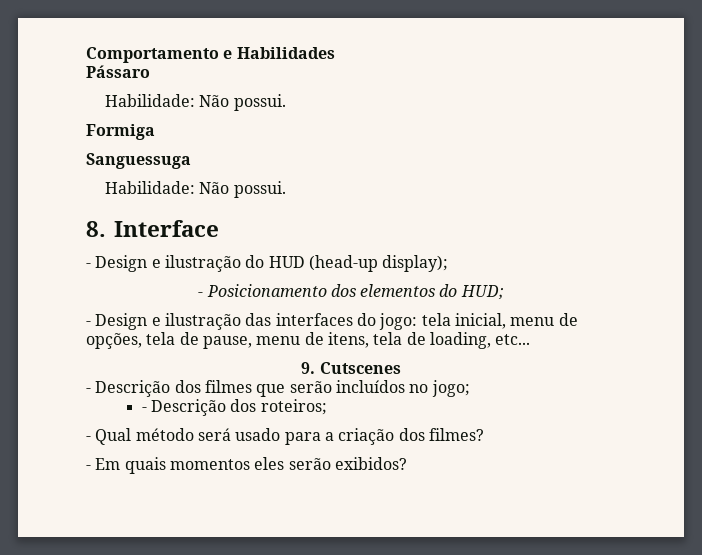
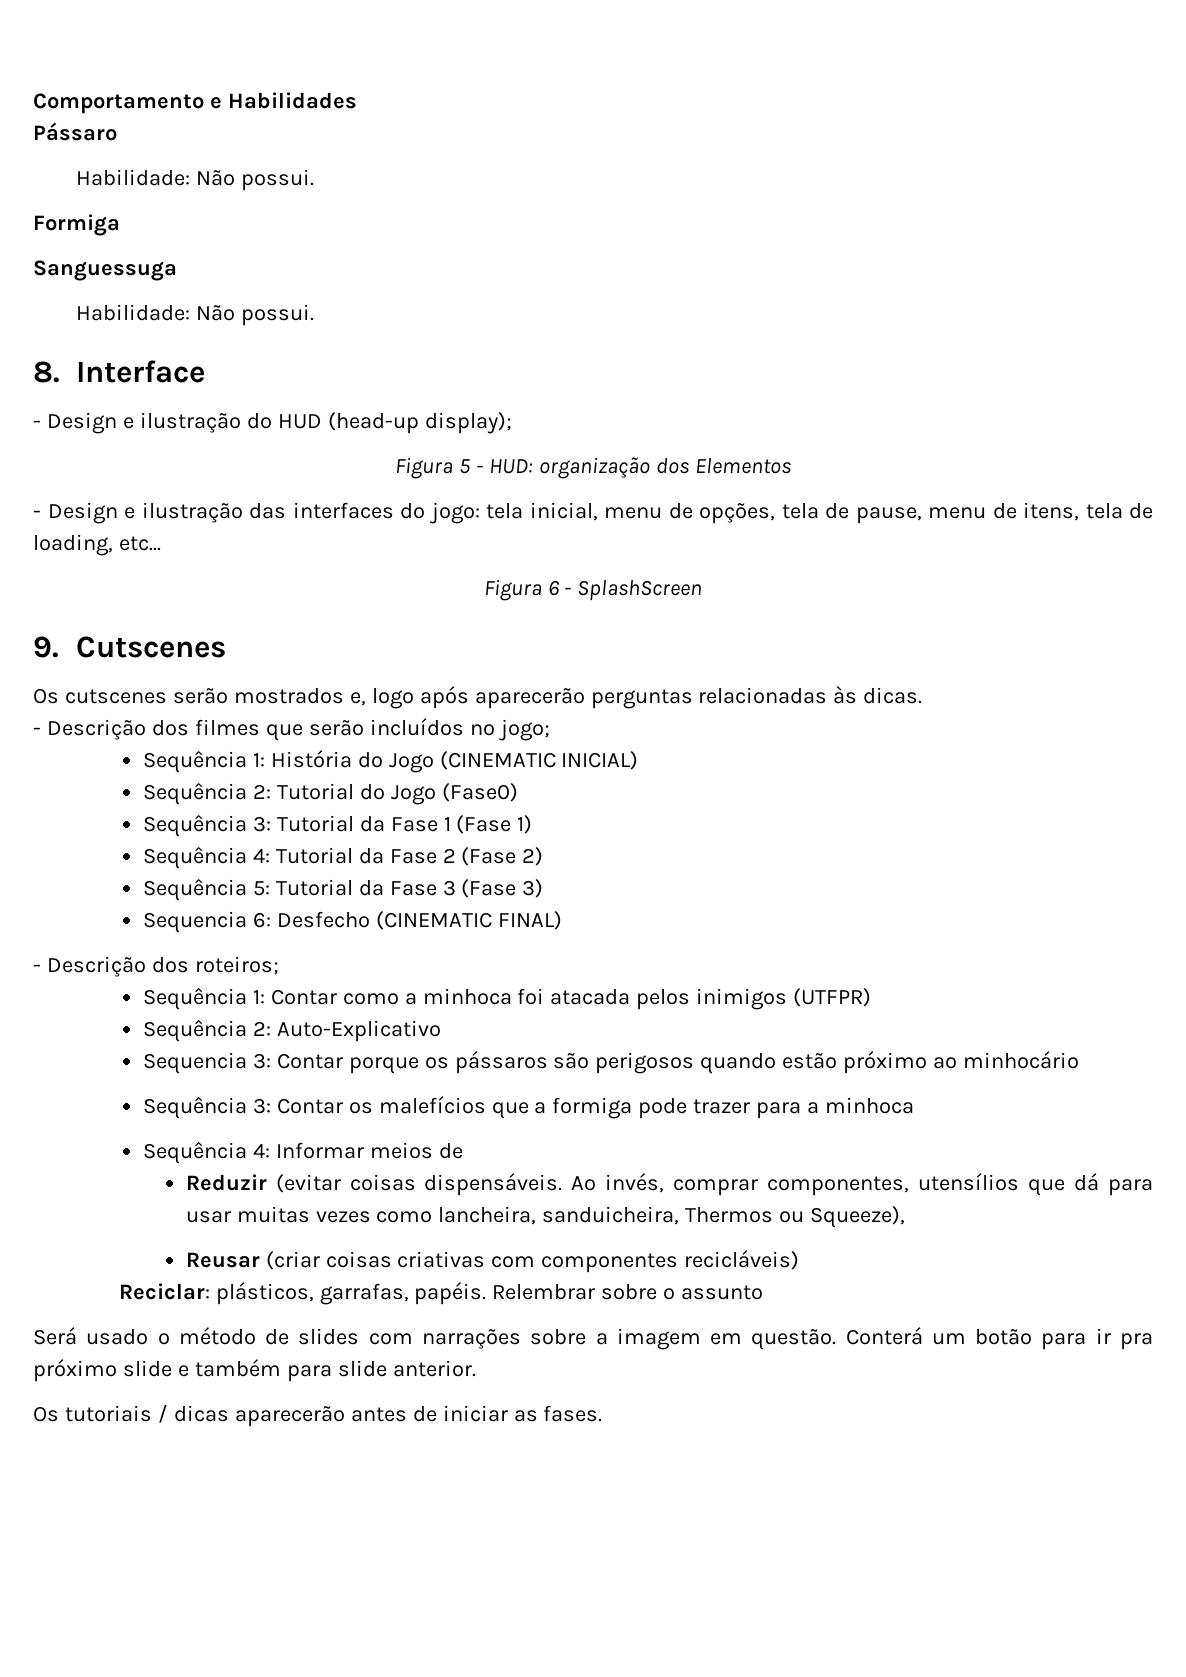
[198,284,504,300] - Posicionamento dos elementos do HUD; -> [395,457,791,479] Figura 5 - HUD: organização dos Elementos
[301,362,401,374] 9. Cutscenes -> [483,579,703,601] [33,636,226,658] [33,686,923,709] Figura 6 - SplashScreen // 9. Cutscenes // Os cutscenes serão mostrados e, logo após aparecerão perguntas relacionadas às dicas.
[141,399,327,416] [86,428,484,445] [86,457,407,474] - Descrição dos roteiros; // - Qual método será usado para a criação dos filmes? // - Em quais momentos eles serão exibidos? -> [142,750,639,773] [142,782,518,805] [142,814,533,837] [142,846,544,869] [142,878,544,901] [142,911,562,933] [33,956,279,977] [142,987,872,1010] [142,1019,441,1042] [142,1051,1080,1074] [142,1096,915,1119] [142,1141,463,1164] [185,1173,1153,1196] [185,1206,906,1228] [185,1250,800,1273] [118,1282,764,1305] [33,1327,1154,1350] [33,1359,476,1382] [33,1404,603,1427] Sequência 1: História do Jogo (CINEMATIC INICIAL) // Sequência 2: Tutorial do Jogo (Fase0) // Sequência 3: Tutorial da Fase 1 (Fase 1) // Sequência 4: Tutorial da Fase 2 (Fase 2) // Sequência 5: Tutorial da Fase 3 (Fase 3) // Sequencia 6: Desfecho (CINEMATIC FINAL) // - Descrição dos roteiros; // Sequência 1: Contar como a minhoca foi atacada pelos inimigos (UTFPR) // Sequência 2: Auto-Explicativo // Sequencia 3: Contar porque os pássaros são perigosos quando estão próximo ao minhocário // Sequência 3: Contar os malefícios que a formiga pode trazer para a minhoca // Sequência 4: Informar meios de // Reduzir (evitar coisas dispensáveis. Ao invés, comprar componentes, utensílios que dá para usar muitas vezes como lancheira, sanduicheira, Thermos ou Squeeze), // Reusar (criar coisas criativas com componentes recicláveis) // Reciclar: plásticos, garrafas, papéis. Relembrar sobre o assunto // Será usado o método de slides com narrações sobre a imagem em questão. Conterá um botão para ir pra próximo slide e também para slide anterior. // Os tutoriais / dicas aparecerão antes de iniciar as fases.

